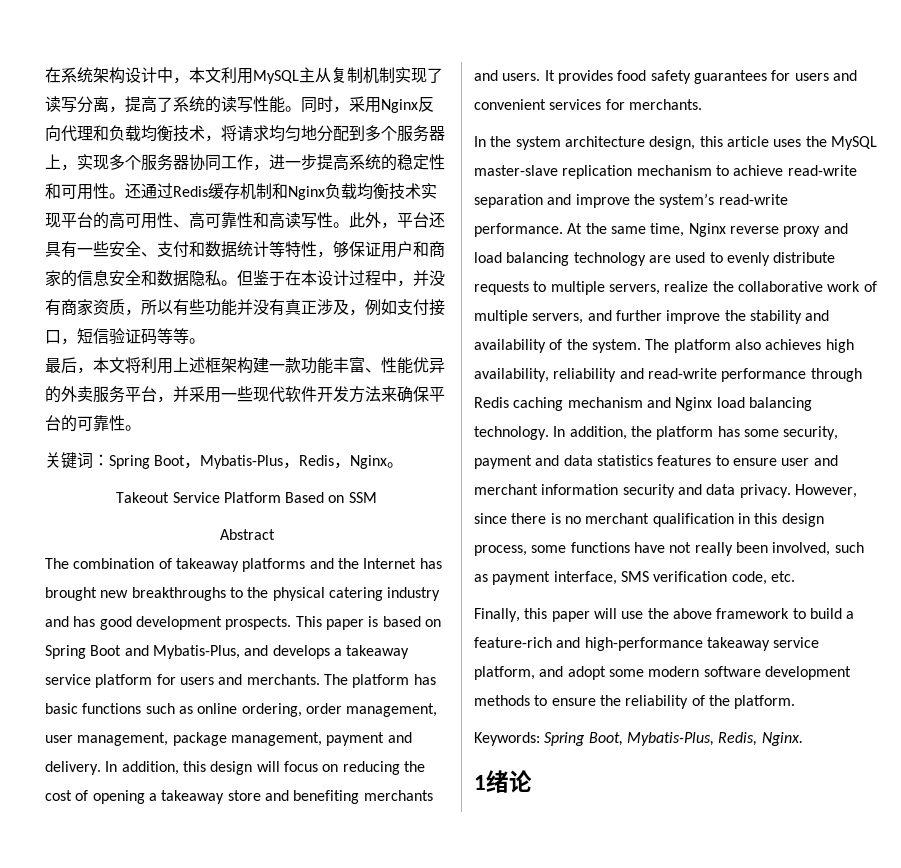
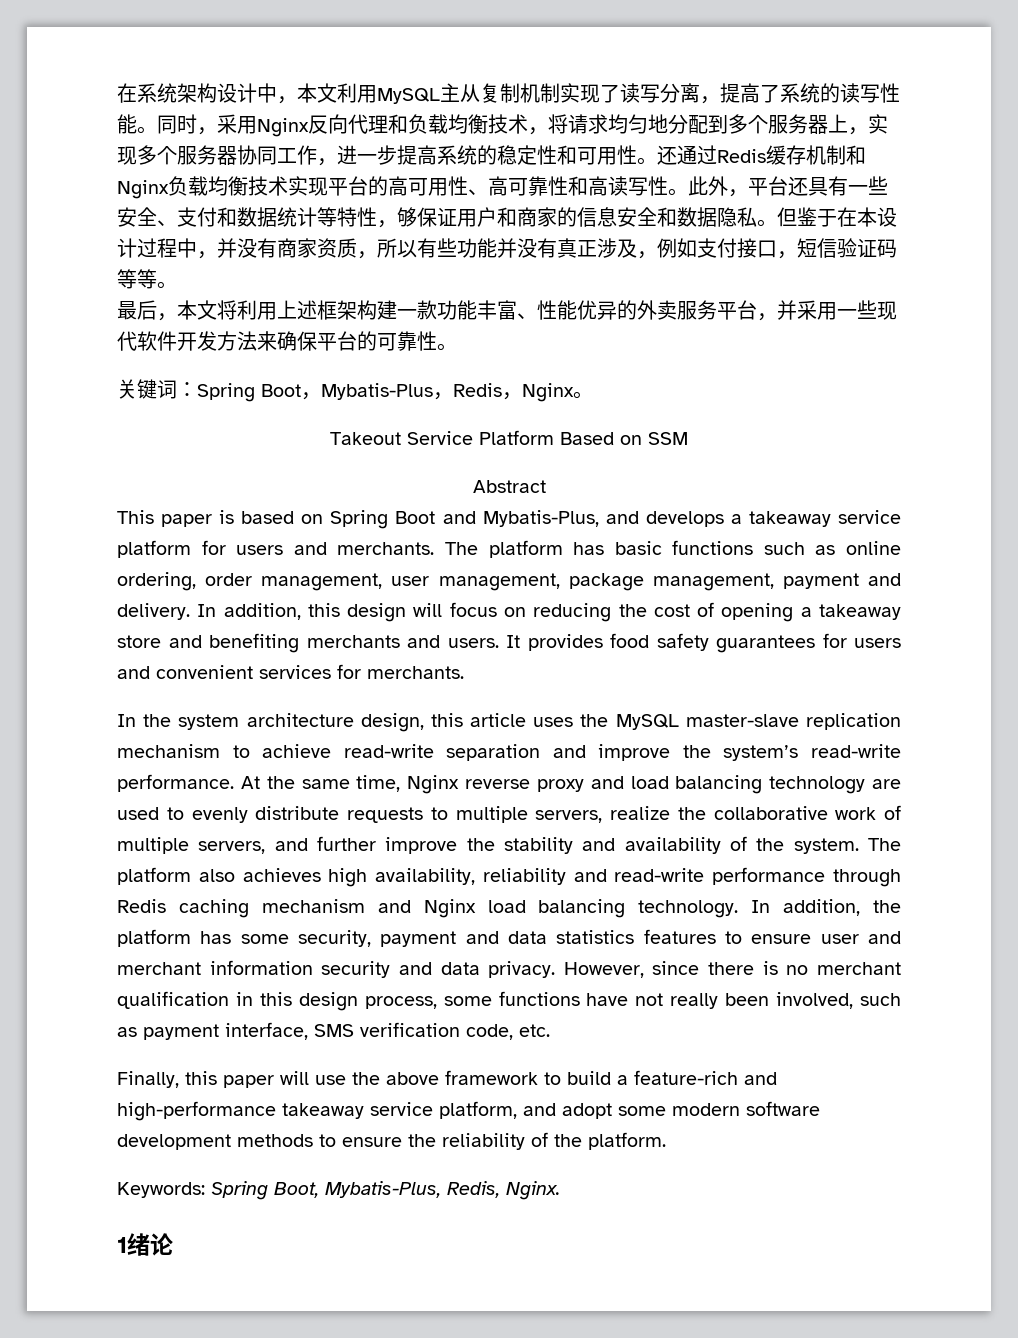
[45,558,442,572] [45,587,441,601] [45,616,292,630] The combination of takeaway platforms and the Internet has brought new breakthroughs to the physical catering industry and has good development prospects. -> (546, 486) none

